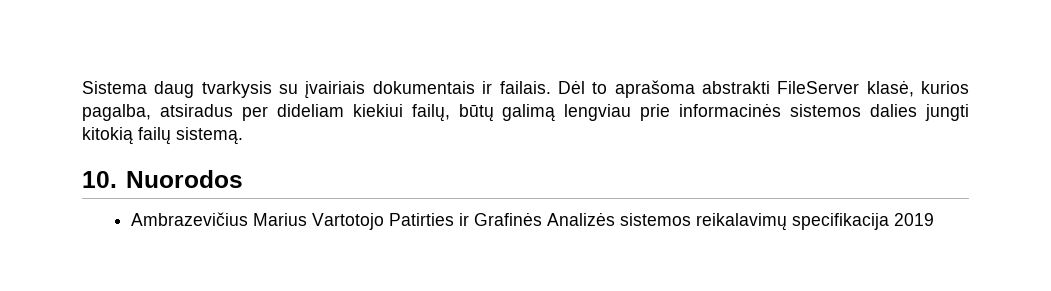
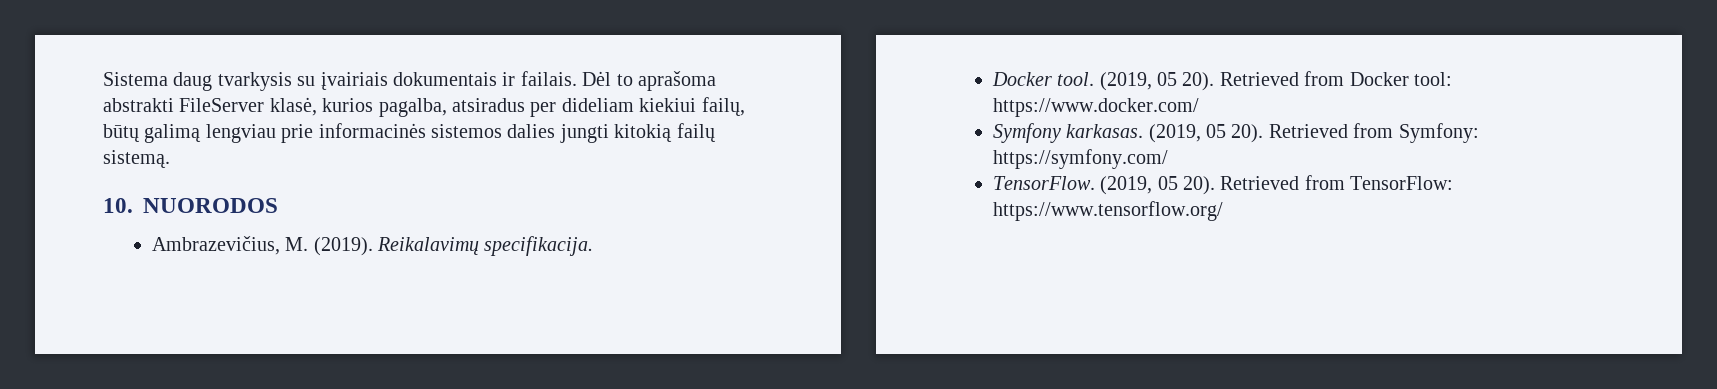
[125,170,243,188] [130,212,934,231] Nuorodos // Ambrazevičius Marius Vartotojo Patirties ir Grafinės Analizės sistemos reikalavimų specifikacija 2019 -> [143,198,278,213] [151,236,594,256] [991,71,1452,91] [992,98,1199,117] [992,123,1479,143] [992,149,1168,169] [992,175,1454,195] [992,201,1223,221] NUORODOS // Ambrazevičius, M. (2019). Reikalavimų specifikacija. // Docker tool. (2019, 05 20). Retrieved from Docker tool: https://www.docker.com/ // Symfony karkasas. (2019, 05 20). Retrieved from Symfony: https://symfony.com/ // TensorFlow. (2019, 05 20). Retrieved from TensorFlow: https://www.tensorflow.org/

